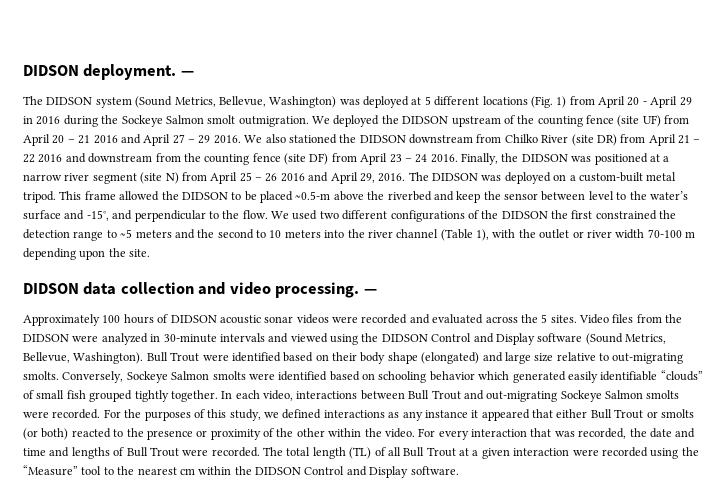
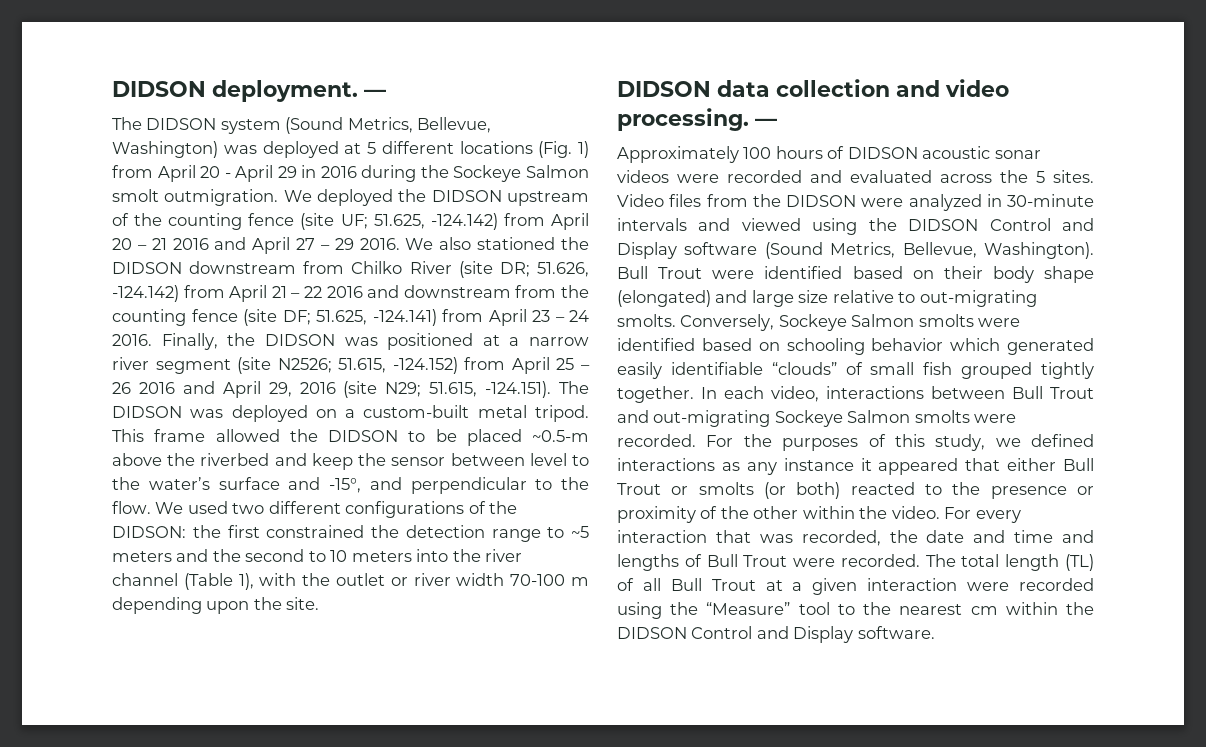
[642,115,661,127] UF) -> [340,213,498,230] UF; 51.625, -124.142)
[596,134,617,146] DR) -> [499,262,590,277] [112,285,179,302] DR; 51.626, -124.142)
[309,153,329,165] DF) -> [282,309,437,326] DF; 51.625, -124.141)
[165,172,179,184] N) -> [277,357,458,374] N2526; 51.615, -124.152)
[378,173,406,182] 2016. -> [299,381,552,398] 2016 (site N29; 51.615, -124.151).
[501,211,548,219] DIDSON -> [112,526,186,538] DIDSON:

